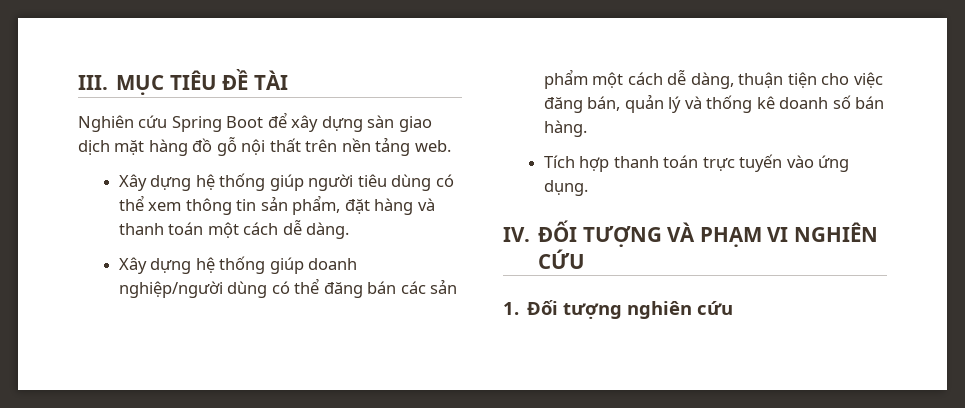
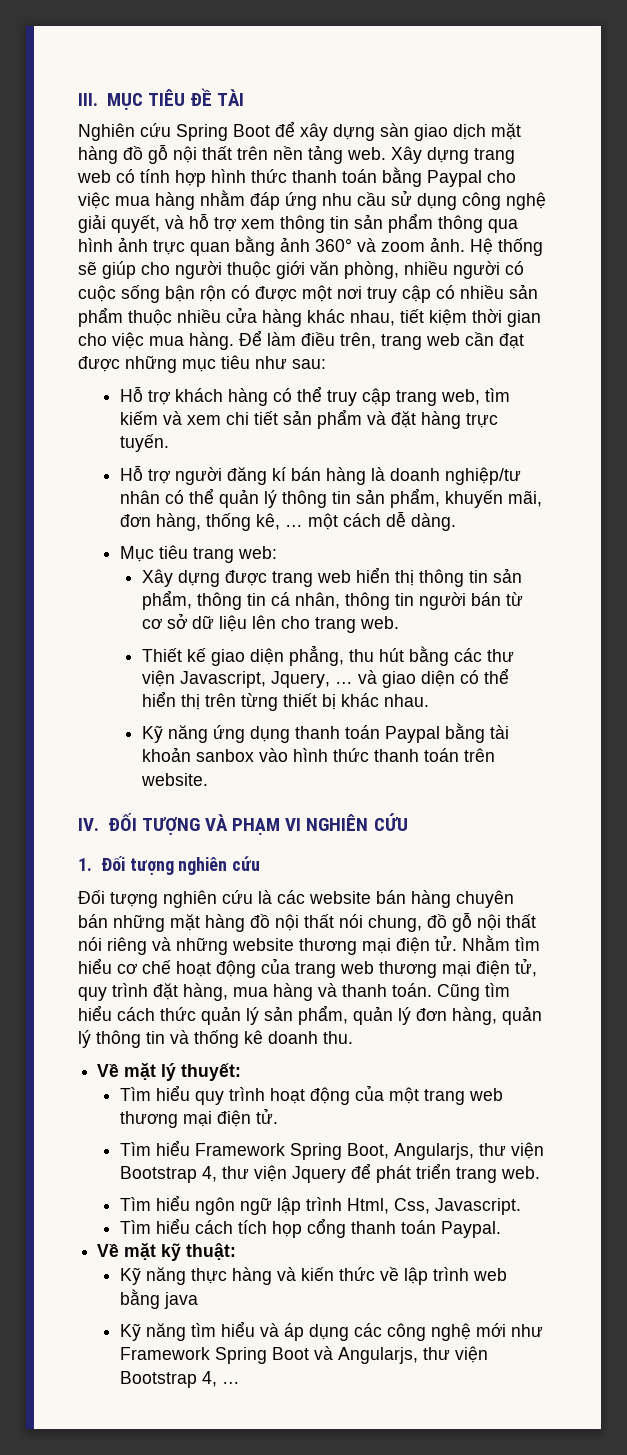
[118,173,454,191] [118,195,435,215] [118,220,350,239] [118,256,358,274] [118,278,458,298] [543,69,883,89] [543,94,885,113] [543,120,587,137] [543,154,850,172] [543,180,588,196] // Xây dựng hệ thống giúp người tiêu dùng có thể xem thông tin sản phẩm, đặt hàng và thanh toán một cách dễ dàng. // Xây dựng hệ thống giúp doanh nghiệp/người dùng có thể đăng bán các sản phẩm một cách dễ dàng, thuận tiện cho việc đăng bán, quản lý và thống kê doanh số bán hàng. // Tích hợp thanh toán trực tuyến vào ứng dụng. -> [391,146,515,164] [77,167,516,187] [78,190,546,210] [78,213,518,233] [78,236,543,256] [78,261,524,279] [78,284,538,303] [78,307,541,327] [78,330,524,350] [78,355,326,373] [119,386,510,406] [119,409,498,429] [119,434,169,452] [119,465,521,485] [119,488,542,508] [119,511,456,531] [119,545,277,563] [141,567,522,587] [141,590,523,610] [141,613,399,633] [141,645,514,666] [141,668,509,688] [141,691,429,711] [141,723,509,743] [141,747,495,762] [140,773,208,786] Xây dựng trang web có tính hợp hình thức thanh toán bằng Paypal cho việc mua hàng nhằm đáp ứng nhu cầu sử dụng công nghệ giải quyết, và hỗ trợ xem thông tin sản phẩm thông qua hình ảnh trực quan bằng ảnh 360° và zoom ảnh. Hệ thống sẽ giúp cho người thuộc giới văn phòng, nhiều người có cuộc sống bận rộn có được một nơi truy cập có nhiều sản phẩm thuộc nhiều cửa hàng khác nhau, tiết kiệm thời gian cho việc mua hàng. Để làm điều trên, trang web cần đạt được những mục tiêu như sau: // Hỗ trợ khách hàng có thể truy cập trang web, tìm kiếm và xem chi tiết sản phẩm và đặt hàng trực tuyến. // Hỗ trợ người đăng kí bán hàng là doanh nghiệp/tư nhân có thể quản lý thông tin sản phẩm, khuyến mãi, đơn hàng, thống kê, … một cách dễ dàng. // Mục tiêu trang web: // Xây dựng được trang web hiển thị thông tin sản phẩm, thông tin cá nhân, thông tin người bán từ cơ sở dữ liệu lên cho trang web. // Thiết kế giao diện phẳng, thu hút bằng các thư viện Javascript, Jquery, … và giao diện có thể hiển thị trên từng thiết bị khác nhau. // Kỹ năng ứng dụng thanh toán Paypal bằng tài khoản sanbox vào hình thức thanh toán trên website.
(734, 308) none -> [78,890,514,908] [78,912,536,932] [78,935,540,955] [78,958,537,978] [78,983,510,1001] [78,1005,542,1025] [78,1030,353,1048] [97,1063,242,1081] [119,1085,503,1105] [119,1108,278,1128] [119,1140,544,1160] [119,1163,540,1183] [119,1195,521,1215] [119,1218,501,1238] [97,1243,237,1261] [119,1267,507,1285] [119,1289,198,1309] [119,1321,543,1341] [119,1346,488,1364] [119,1371,240,1388] // Đối tượng nghiên cứu là các website bán hàng chuyên bán những mặt hàng đồ nội thất nói chung, đồ gỗ nội thất nói riêng và những website thương mại điện tử. Nhằm tìm hiểu cơ chế hoạt động của trang web thương mại điện tử, quy trình đặt hàng, mua hàng và thanh toán. Cũng tìm hiểu cách thức quản lý sản phẩm, quản lý đơn hàng, quản lý thông tin và thống kê doanh thu. // Về mặt lý thuyết: // Tìm hiểu quy trình hoạt động của một trang web thương mại điện tử. // Tìm hiểu Framework Spring Boot, Angularjs, thư viện Bootstrap 4, thư viện Jquery để phát triển trang web. // Tìm hiểu ngôn ngữ lập trình Html, Css, Javascript. // Tìm hiểu cách tích họp cổng thanh toán Paypal. // Về mặt kỹ thuật: // Kỹ năng thực hàng và kiến thức về lập trình web bằng java // Kỹ năng tìm hiểu và áp dụng các công nghệ mới như Framework Spring Boot và Angularjs, thư viện Bootstrap 4, …

